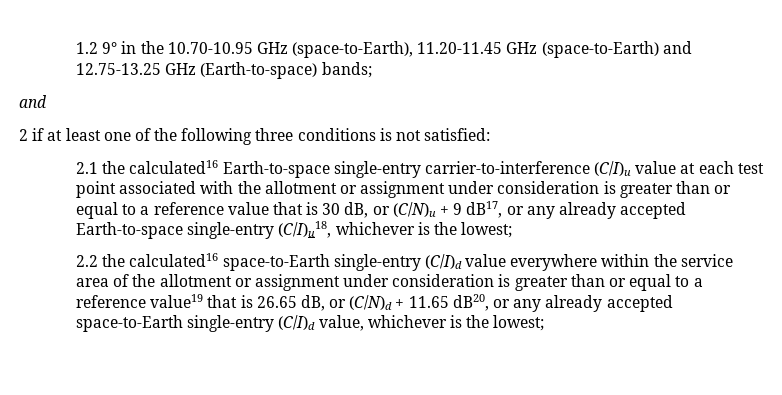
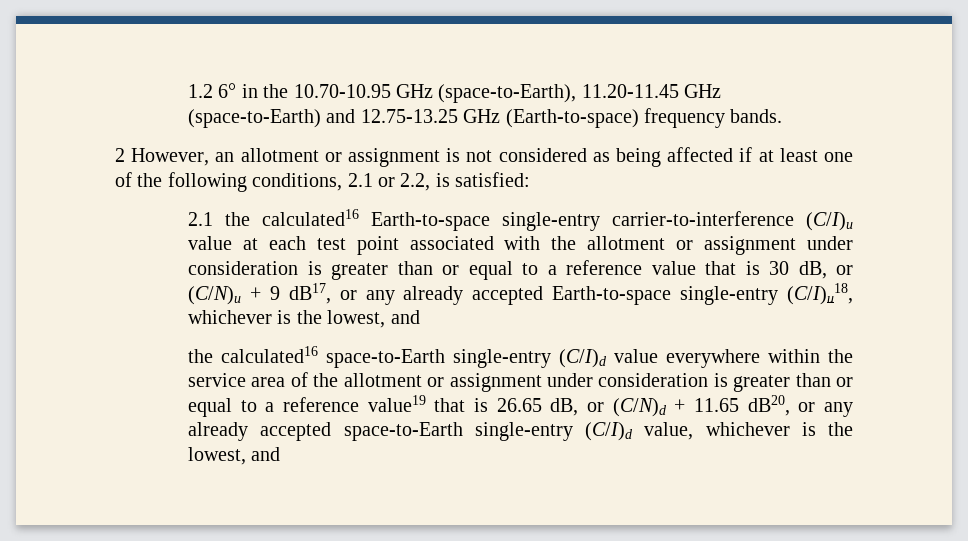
[102,42,118,54] 9° -> [218,83,237,98] 6°
[321,62,372,78] [19,95,47,108] bands; // and -> [644,108,783,128] frequency bands.
(28, 135) none -> [131,147,734,167] However, an allotment or assignment is not considered as being affected
[255,128,422,141] three conditions is not -> [252,173,450,191] conditions, 2.1 or 2.2, is
[461,222,513,238] [75,255,98,267] lowest; // 2.2 -> [327,310,420,328] lowest, and //
[493,315,545,331] lowest; -> [188,447,281,465] lowest, and

